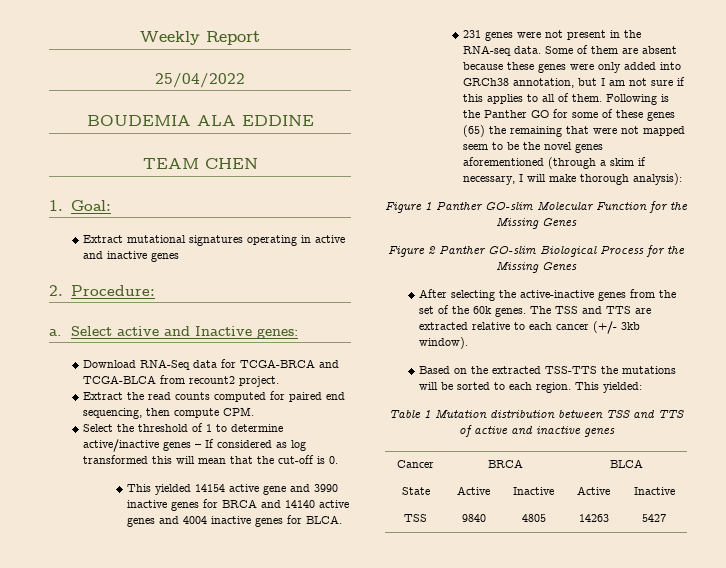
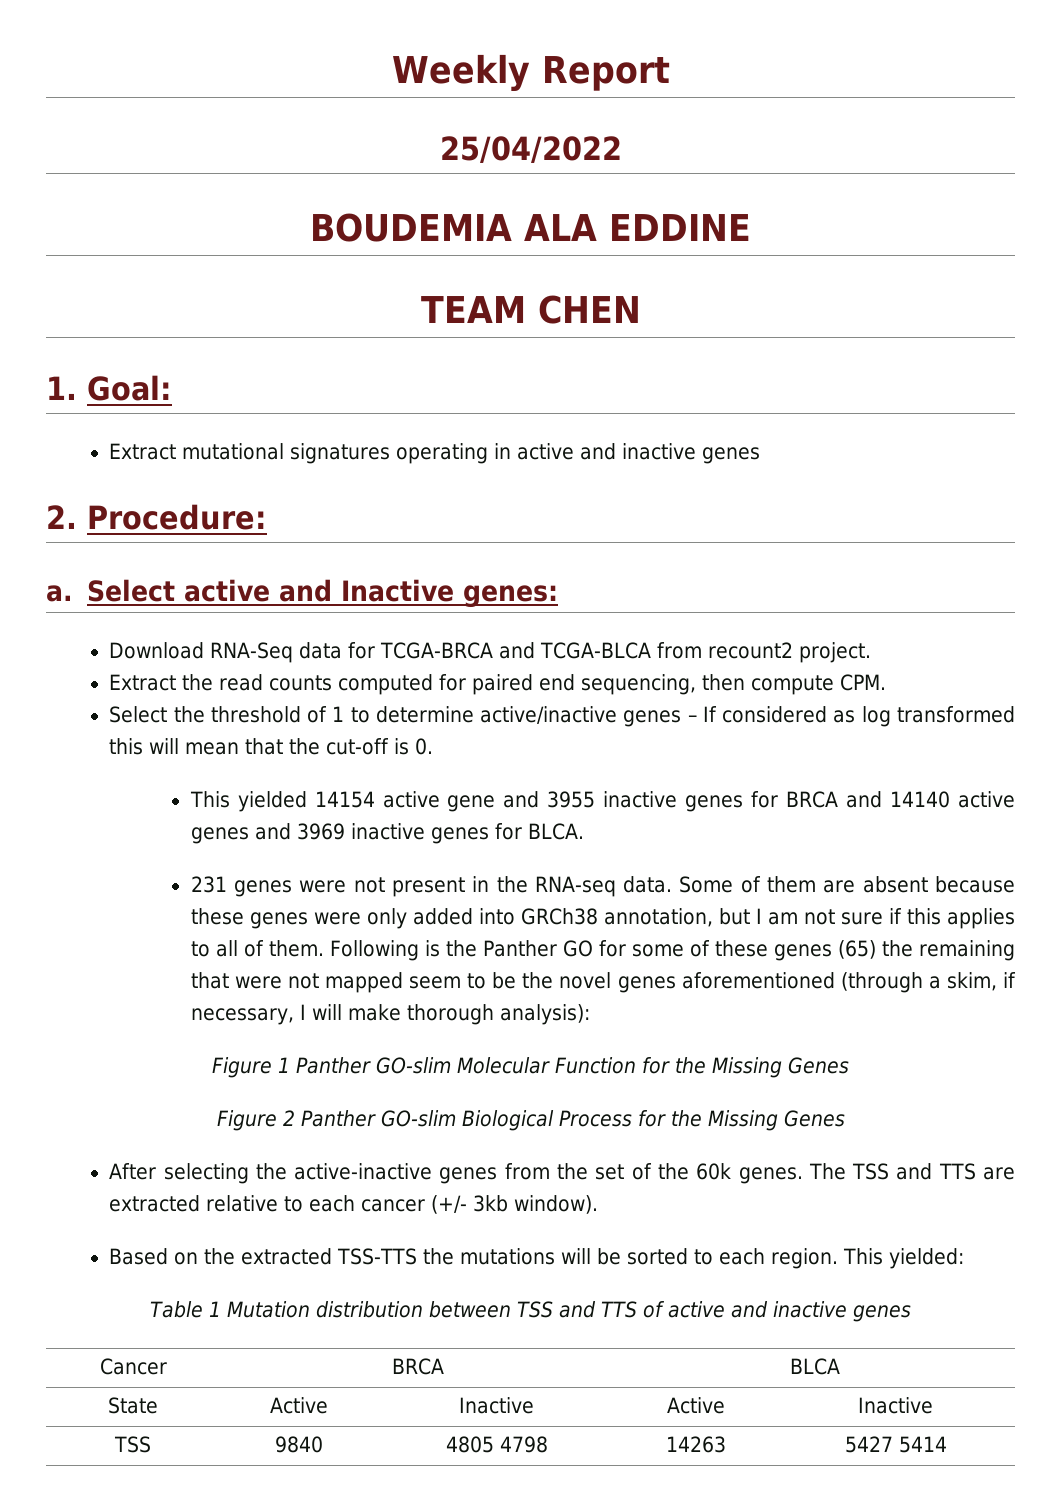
[314,484,339,492] 3990 -> [547,791,596,808] 3955
[183,516,208,524] 4004 -> [296,823,345,840] 3969
[610,158,635,166] skim -> [946,972,997,991] skim,
(546, 518) none -> [499,1436,548,1453] 4798
(666, 518) none -> [898,1436,947,1453] 5414

